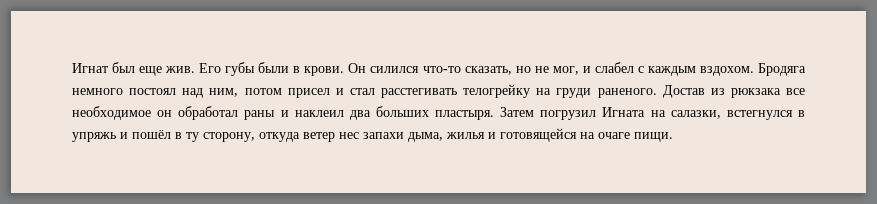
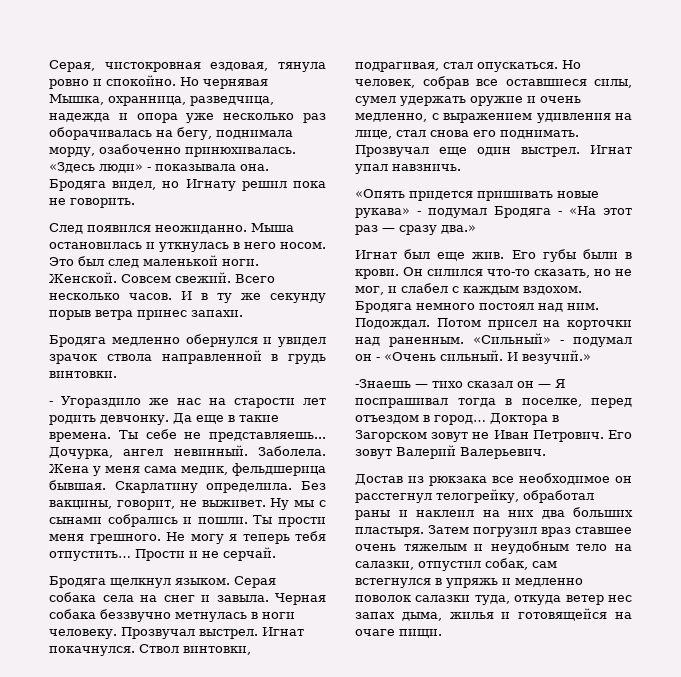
(72, 68) none -> [49,60,326,72] [49,75,268,89] [49,94,274,106] [49,113,326,123] [49,127,293,140] [49,144,296,157] [49,162,269,173] [49,179,326,191] [49,198,135,208] [49,223,294,234] [49,242,326,252] [49,255,259,268] [49,272,275,283] [49,291,326,303] [49,310,243,320] [49,334,326,347] [49,350,326,364] [49,371,117,378] [49,396,326,408] [49,413,279,425] [49,429,326,442] [49,445,326,459] [49,463,326,476] [49,480,326,493] [49,498,326,510] [49,514,326,527] [49,531,326,544] [49,547,276,561] [49,576,276,588] [49,592,326,605] [49,609,295,622] [49,627,304,639] [49,644,251,656] [355,60,581,72] [355,76,632,89] [355,96,581,106] [355,113,632,123] [355,130,579,139] [355,145,632,157] [355,164,461,174] [355,189,599,201] [355,206,632,218] [355,225,476,235] Серая, чистокровная ездовая, тянула ровно и спокойно. Но чернявая Мышка, охранница, разведчица, надежда и опора уже несколько раз оборачивалась на бегу, поднимала морду, озабоченно принюхивалась. «Здесь люди» - показывала она. Бродяга видел, но Игнату решил пока не говорить. // След появился неожиданно. Мыша остановилась и уткнулась в него носом. Это был след маленькой ноги. Женской. Совсем свежий. Всего несколько часов. И в ту же секунду порыв ветра принес запахи. // Бродяга медленно обернулся и увидел зрачок ствола направленной в грудь винтовки. // - Угораздило же нас на старости лет родить девчонку. Да еще в такие времена. Ты себе не представляешь... Дочурка, ангел невинный. Заболела. Жена у меня сама медик, фельдшерица бывшая. Скарлатину определила. Без вакцины, говорит, не выживет. Ну мы с сынами собрались и пошли. Ты прости меня грешного. Не могу я теперь тебя отпустить… Прости и не серчай. // Бродяга щелкнул языком. Серая собака села на снег и завыла. Черная собака беззвучно метнулась в ноги человеку. Прозвучал выстрел. Игнат покачнулся. Ствол винтовки, подрагивая, стал опускаться. Но человек, собрав все оставшиеся силы, сумел удержать оружие и очень медленно, с выражением удивления на лице, стал снова его поднимать. Прозвучал еще один выстрел. Игнат упал навзничь. // «Опять придется пришивать новые рукава» - подумал Бродяга - «На этот раз — сразу два.» //
[209,84,657,98] ним, потом присел и стал расстегивать телогрейку на груди раненого. -> [567,303,599,310] [355,318,632,330] [355,333,632,347] [355,350,591,364] [355,379,566,388] [355,398,632,408] [355,413,559,425] [355,430,632,442] [355,445,546,459] ним. Подождал. Потом присел на корточки над раненным. «Сильный» - подумал он - «Очень сильный. И везучий.» // -Знаешь — тихо сказал он — Я поспрашивал тогда в поселке, перед отъездом в город… Доктора в Загорском зовут не Иван Петрович. Его зовут Валерий Валерьевич. //
(173, 113) none -> [355,489,519,503] расстегнул телогрейку,
(344, 113) none -> [482,510,534,517] на них
[602,107,805,120] [72,130,255,142] Игната на салазки, встегнулся в упряжь и пошёл в ту сторону, -> [541,527,632,537] [355,541,632,554] [355,558,557,571] [355,578,583,588] [355,595,510,605] враз ставшее очень тяжелым и неудобным тело на салазки, отпустил собак, сам встегнулся в упряжь и медленно поволок салазки туда,
[363,132,404,139] запахи -> [355,612,395,619] запах

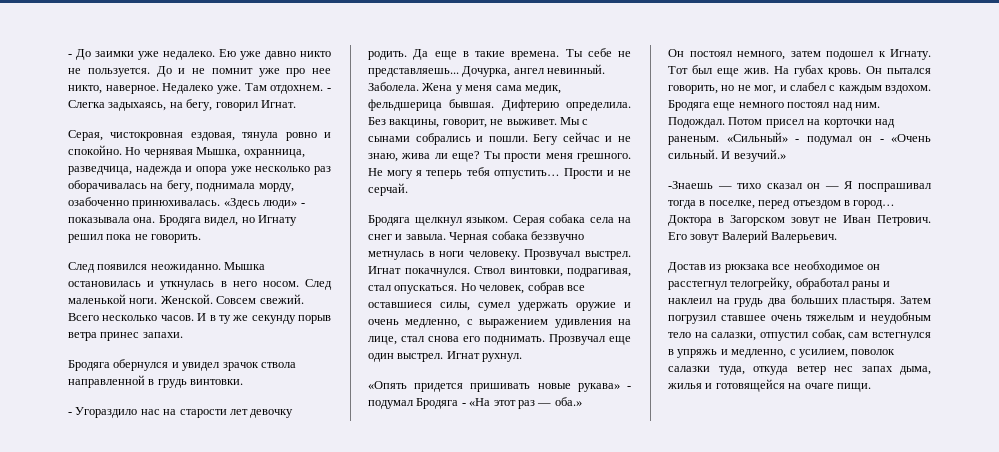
(49, 66) none -> [68,49,331,60] [68,66,331,77] [68,83,331,94] [68,99,296,111] - До заимки уже недалеко. Ею уже давно никто не пользуется. До и не помнит уже про нее никто, наверное. Недалеко уже. Там отдохнем. - Слегка задыхаясь, на бегу, говорил Игнат. //
[251,223,294,232] Мыша -> [224,262,266,270] Мышка
[49,256,139,268] Это был след -> [305,279,332,290] След
[111,337,180,346] медленно -> (110, 365) none
[149,398,169,405] же -> (138, 412) none
[49,415,169,425] родить девчонку. -> [250,409,294,418] [368,51,407,60] девочку родить.
[114,481,198,493] Скарлатину -> [501,99,559,111] Дифтерию
[270,498,315,510] Ну мы -> [559,117,580,125] Мы
(248, 520) none -> [533,132,631,145] [368,151,480,162] Бегу сейчас и не знаю, жива ли еще?
[355,164,461,174] упал навзничь. -> [482,353,523,362] рухнул.
[399,225,476,235] [355,249,632,262] [355,267,590,279] сразу два.» // Игнат был еще жив. Его губы были в крови. Он силился что-то сказать, -> [554,397,582,406] [668,49,931,60] [668,65,931,77] [668,85,718,94] оба.» // Он постоял немного, затем подошел к Игнату. Тот был еще жив. На губах кровь. Он пытался говорить,
(412, 307) none -> [713,102,736,111] еще
[389,337,464,347] раненным. -> [668,136,719,145] раненым.
[508,510,534,517] них -> [734,298,764,307] грудь
[541,527,571,537] враз -> (716, 319) none
[515,578,583,587] медленно -> [731,349,848,358] медленно, с усилием,

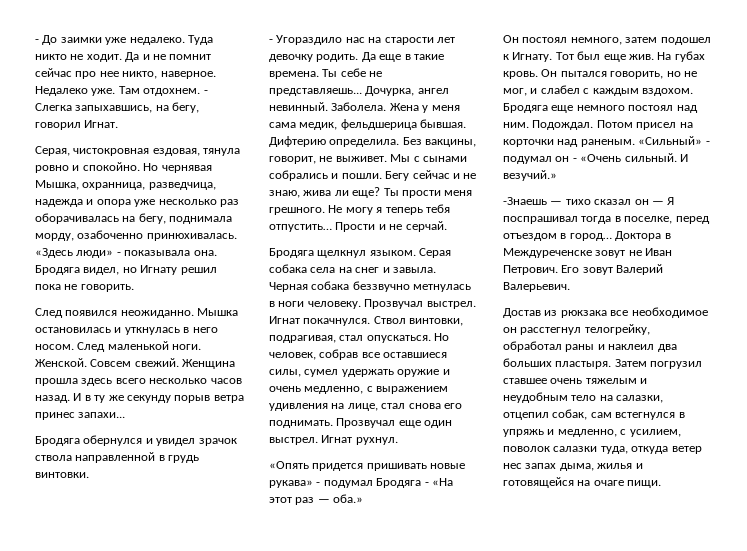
[219,49,331,60] [68,66,172,77] Ею уже давно никто не пользуется. До -> [187,35,213,45] [35,52,140,62] Туда никто не ходит. Да
[258,68,280,77] уже -> [35,68,72,77] сейчас
[108,102,167,111] задыхаясь, -> [75,105,153,113] запыхавшись,
[68,313,194,321] Всего несколько часов. -> [182,359,236,369] [35,378,242,386] [35,395,70,403] Женщина прошла здесь всего несколько часов назад.
[142,332,183,338] запахи. -> [78,412,126,418] запахи...
[729,215,785,226] Загорском -> [503,248,592,258] Междуреченске
[716,298,764,307] на грудь -> (655, 347) none
[760,332,808,341] отпустил -> [503,412,549,420] отцепил

